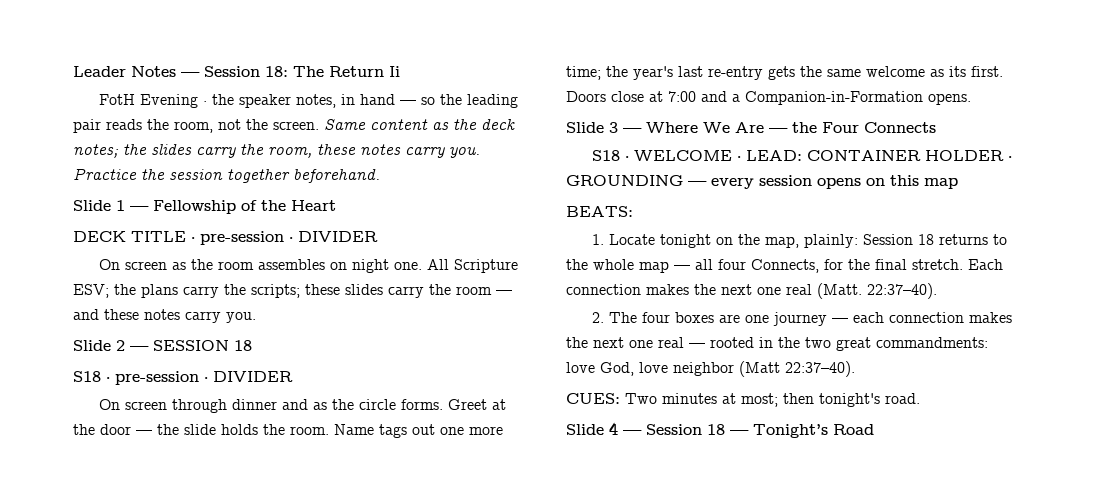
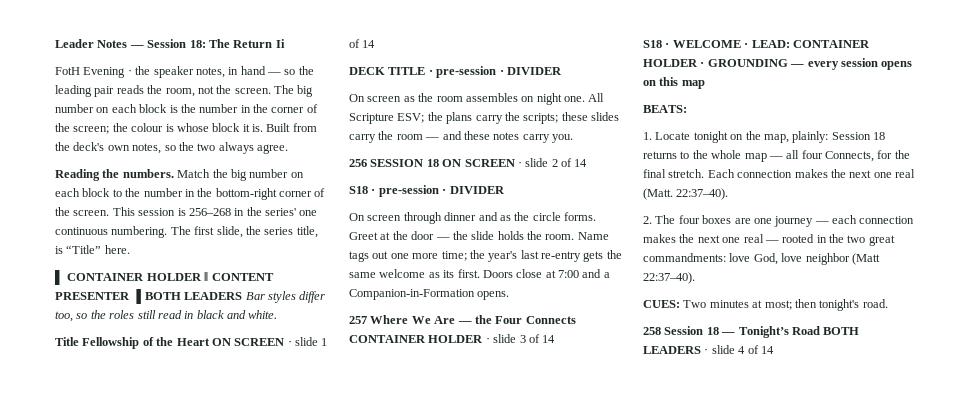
[324,119,515,130] [73,144,480,158] [73,168,380,183] [73,200,336,214] Same content as the deck notes; the slides carry the room, these notes carry you. Practice the session together beforehand. // Slide 1 — Fellowship of the Heart -> [274,85,314,97] [55,104,318,113] [55,123,317,134] [55,142,288,154] [55,169,304,181] [55,188,326,200] [55,207,318,216] [55,226,318,238] [55,245,130,254] [55,270,274,285] [55,289,326,304] [55,310,278,322] [55,337,328,349] [349,39,376,48] The big number on each block is the number in the corner of the screen; the colour is whose block it is. Built from the deck's own notes, so the two always agree. // Reading the numbers. Match the big number on each block to the number in the bottom-right corner of the screen. This session is 256–268 in the series' one continuous numbering. The first slide, the series title, is “Title” here. // ▌ CONTAINER HOLDER ‖ CONTENT PRESENTER ▐ BOTH LEADERS Bar styles differ too, so the roles still read in black and white. // Title Fellowship of the Heart ON SCREEN · slide 1 of 14
[73,340,149,351] Slide 2 — -> [349,159,367,167] 256
(252, 345) none -> [442,158,588,167] ON SCREEN · slide 2 of 14
[566,122,642,133] Slide 3 — -> [349,316,367,324] 257
(936, 127) none -> [349,334,556,343] CONTAINER HOLDER · slide 3 of 14
[566,422,642,435] Slide 4 — -> [643,327,661,335] 258
(874, 429) none -> [823,327,860,335] [643,345,774,354] BOTH LEADERS · slide 4 of 14

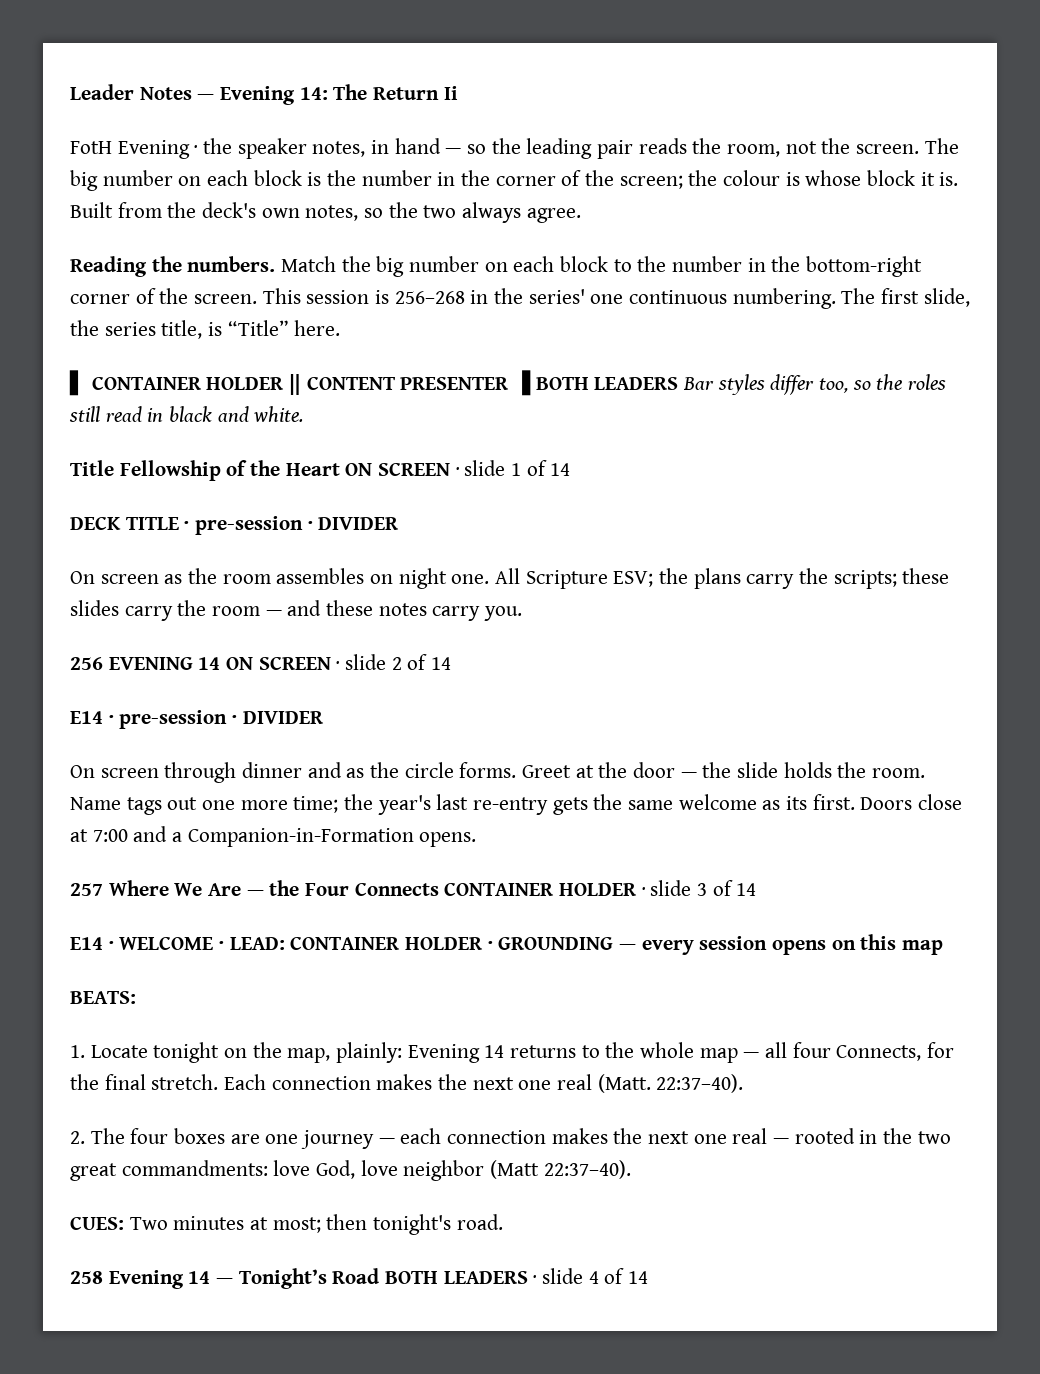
[147,39,206,48] Session 18: -> [220,86,328,105] Evening 14:
[370,159,439,167] SESSION 18 -> [108,657,221,670] EVENING 14
[349,186,368,194] S18 -> [70,711,103,724] E14
[643,40,662,48] S18 -> [70,937,103,950] E14
[831,132,885,140] Session 18 -> [407,1044,505,1063] Evening 14
[664,326,719,335] Session 18 -> [108,1270,211,1289] Evening 14

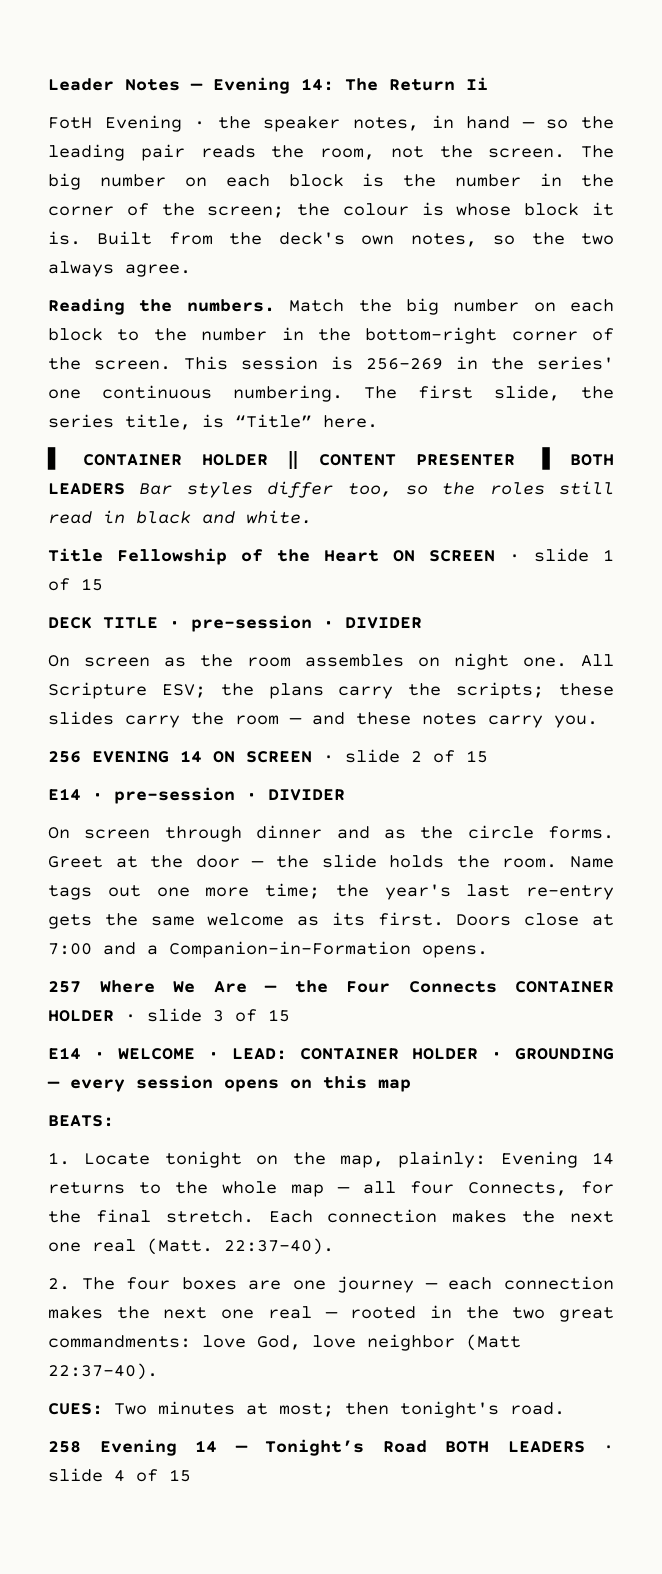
[394,291,465,304] 256–268 -> [366,358,443,370] 256–269
[550,463,571,476] 14 -> [81,578,103,591] 15
[431,657,452,670] 14 -> [466,750,488,763] 15
[736,883,757,896] 14 -> [268,1009,290,1022] 15
[628,1271,649,1284] 14 -> [169,1469,191,1482] 15

